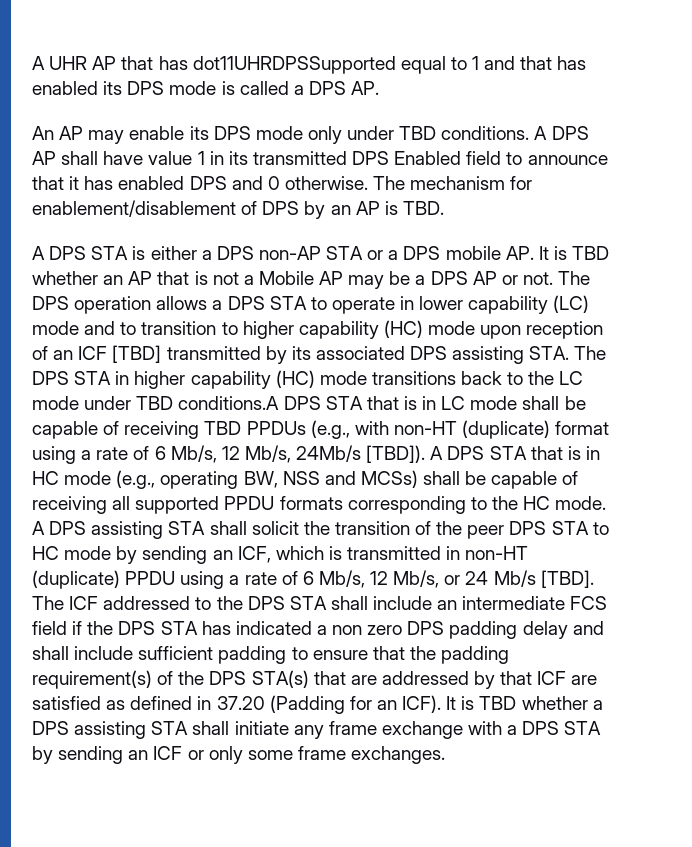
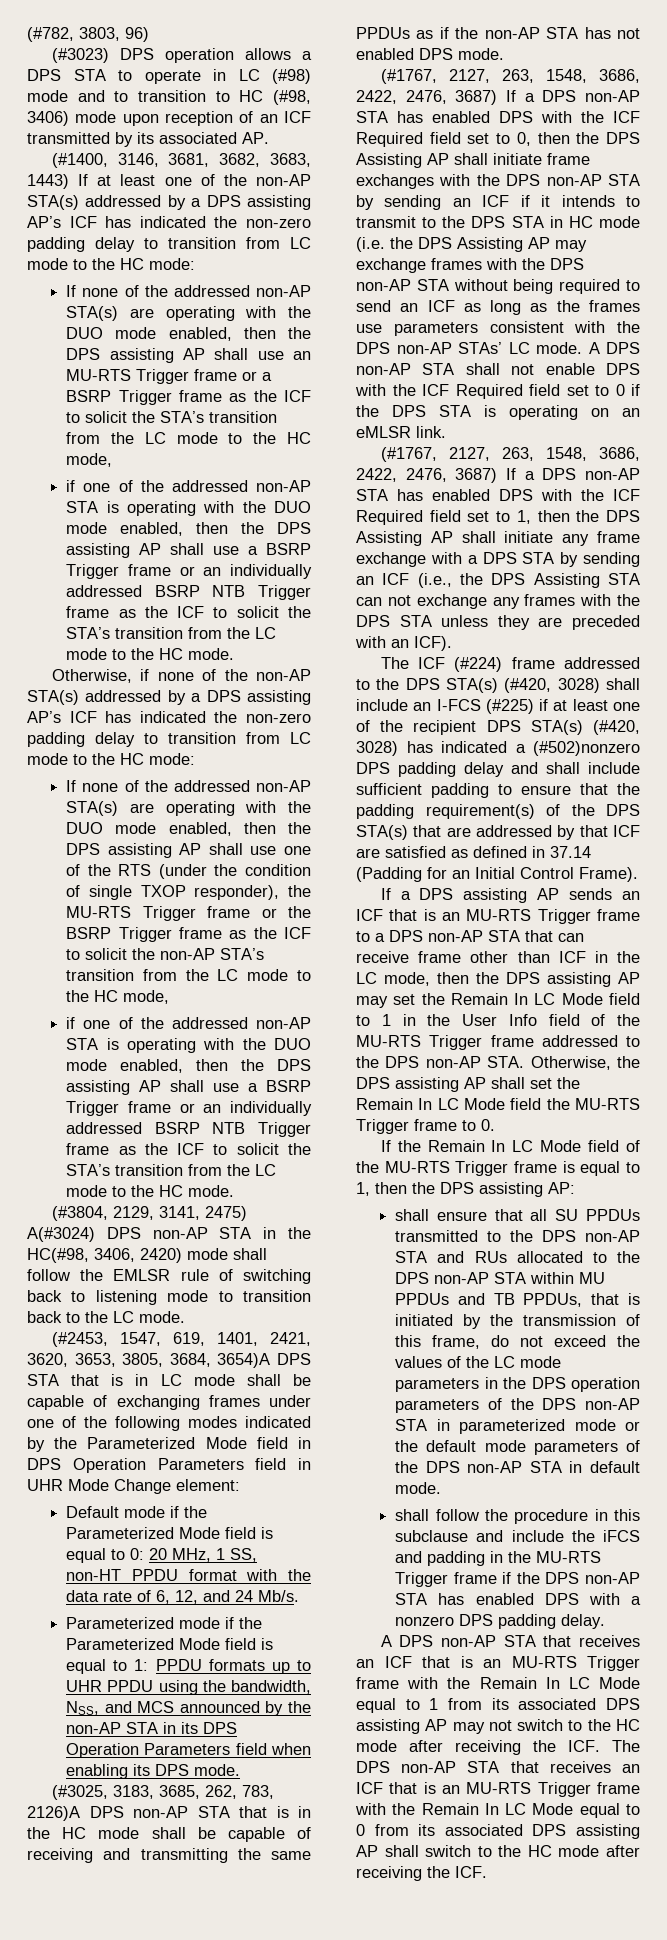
[32,56,587,74] [32,81,380,95] [32,126,589,144] [32,151,608,165] [32,176,533,190] [32,200,444,219] [32,246,610,260] [32,271,591,289] A UHR AP that has dot11UHRDPSSupported equal to 1 and that has enabled its DPS mode is called a DPS AP. // An AP may enable its DPS mode only under TBD conditions. A DPS AP shall have value 1 in its transmitted DPS Enabled field to announce that it has enabled DPS and 0 otherwise. The mechanism for enablement/disablement of DPS by an AP is TBD. // A DPS STA is either a DPS non-AP STA or a DPS mobile AP. It is TBD whether an AP that is not a Mobile AP may be a DPS AP or not. The -> [27,27,149,42] [51,48,109,63] (#782, 3803, 96) // (#3023)
[419,295,590,314] lower capability (LC) -> [238,69,311,84] LC (#98)
[242,320,423,339] higher capability (HC) -> [239,90,311,105] [27,111,69,126] HC (#98, 3406)
[112,345,162,363] [TBD] -> (312, 117) none
[410,346,607,364] [32,370,584,389] [32,396,280,410] DPS assisting STA. The DPS STA in higher capability (HC) mode transitions back to the LC mode under TBD conditions.A -> [242,132,269,144] [51,153,311,168] [27,174,311,189] [27,195,311,210] [27,216,311,228] [27,237,311,252] [27,258,195,270] [66,285,311,297] [66,306,311,321] [66,327,311,341] [66,348,311,363] [66,369,273,384] [66,390,311,405] [66,411,278,423] [66,432,311,444] [66,453,113,467] [66,480,311,492] [66,501,311,516] [66,522,311,536] [66,543,311,558] [66,564,312,579] [66,585,311,600] [66,606,311,618] [66,627,277,639] [66,648,235,660] [51,669,311,683] [27,690,311,705] [27,711,311,723] [27,732,311,747] [27,753,195,765] [66,780,311,792] [66,801,311,816] [66,822,311,836] [66,843,311,858] [66,864,311,879] [66,885,311,900] [66,906,311,921] [66,927,311,942] [66,948,265,960] [66,969,312,981] [66,990,170,1004] [66,1017,311,1029] [66,1038,311,1053] [66,1059,311,1073] [66,1080,311,1095] [66,1101,312,1116] [66,1122,311,1137] [66,1143,311,1155] [66,1164,277,1176] [66,1185,235,1197] [51,1206,247,1221] [27,1227,311,1242] [27,1248,267,1263] [27,1269,311,1284] [27,1290,311,1305] [27,1311,185,1323] [51,1332,311,1347] [27,1353,271,1368] AP. // (#1400, 3146, 3681, 3682, 3683, 1443) If at least one of the non-AP STA(s) addressed by a DPS assisting AP’s ICF has indicated the non-zero padding delay to transition from LC mode to the HC mode: // If none of the addressed non-AP STA(s) are operating with the DUO mode enabled, then the DPS assisting AP shall use an MU-RTS Trigger frame or a BSRP Trigger frame as the ICF to solicit the STA’s transition from the LC mode to the HC mode, // if one of the addressed non-AP STA is operating with the DUO mode enabled, then the DPS assisting AP shall use a BSRP Trigger frame or an individually addressed BSRP NTB Trigger frame as the ICF to solicit the STA’s transition from the LC mode to the HC mode. // Otherwise, if none of the non-AP STA(s) addressed by a DPS assisting AP’s ICF has indicated the non-zero padding delay to transition from LC mode to the HC mode: // If none of the addressed non-AP STA(s) are operating with the DUO mode enabled, then the DPS assisting AP shall use one of the RTS (under the condition of single TXOP responder), the MU-RTS Trigger frame or the BSRP Trigger frame as the ICF to solicit the non-AP STA’s transition from the LC mode to the HC mode, // if one of the addressed non-AP STA is operating with the DUO mode enabled, then the DPS assisting AP shall use a BSRP Trigger frame or an individually addressed BSRP NTB Trigger frame as the ICF to solicit the STA’s transition from the LC mode to the HC mode. // (#3804, 2129, 3141, 2475) A(#3024) DPS non-AP STA in the HC(#98, 3406, 2420) mode shall follow the EMLSR rule of switching back to listening mode to transition back to the LC mode. // (#2453, 1547, 619, 1401, 2421, 3620, 3653, 3805, 3684, 3654)A
[124,420,610,439] [32,445,600,464] [32,470,579,489] [32,496,551,514] receiving TBD PPDUs (e.g., with non-HT (duplicate) format using a rate of 6 Mb/s, 12 Mb/s, 24Mb/s [TBD]). A DPS STA that is in HC mode (e.g., operating BW, NSS and MCSs) shall be capable of receiving all supported PPDU formats corresponding to the HC -> [116,1395,311,1410] [27,1416,311,1431] [27,1437,311,1452] [27,1458,311,1473] [27,1479,240,1494] [66,1506,208,1518] [66,1527,274,1539] [66,1548,258,1563] [66,1569,311,1581] [66,1590,300,1604] [66,1617,263,1629] [66,1638,274,1650] [66,1659,312,1674] [66,1680,311,1695] [66,1701,311,1716] [66,1722,238,1734] [66,1743,311,1758] [66,1764,241,1779] [51,1785,274,1800] [27,1806,311,1821] [27,1827,311,1842] [27,1848,311,1863] [356,27,640,39] [356,48,504,60] [380,69,640,84] [356,90,640,105] [356,111,640,123] [356,132,640,147] [356,153,590,168] [356,174,640,189] [356,195,640,210] [356,216,640,228] [356,237,587,252] [356,258,584,273] [356,279,640,294] [356,300,640,315] [356,321,640,336] [356,342,530,354] exchanging frames under one of the following modes indicated by the Parameterized Mode field in DPS Operation Parameters field in UHR Mode Change element: // Default mode if the Parameterized Mode field is equal to 0: 20 MHz, 1 SS, non-HT PPDU format with the data rate of 6, 12, and 24 Mb/s. // Parameterized mode if the Parameterized Mode field is equal to 1: PPDU formats up to UHR PPDU using the bandwidth, NSS, and MCS announced by the non-AP STA in its DPS Operation Parameters field when enabling its DPS mode. // (#3025, 3183, 3685, 262, 783, 2126)A DPS non-AP STA that is in the HC mode shall be capable of receiving and transmitting the same PPDUs as if the non-AP STA has not enabled DPS mode. // (#1767, 2127, 263, 1548, 3686, 2422, 2476, 3687) If a DPS non-AP STA has enabled DPS with the ICF Required field set to 0, then the DPS Assisting AP shall initiate frame exchanges with the DPS non-AP STA by sending an ICF if it intends to transmit to the DPS STA in HC mode (i.e. the DPS Assisting AP may exchange frames with the DPS non-AP STA without being required to send an ICF as long as the frames use parameters consistent with the DPS non-AP STAs’ LC
[91,521,609,539] [32,546,529,564] [32,570,594,589] [32,596,608,610] [32,621,198,635] assisting STA shall solicit the transition of the peer DPS STA to HC mode by sending an ICF, which is transmitted in non-HT (duplicate) PPDU using a rate of 6 Mb/s, 12 Mb/s, or 24 Mb/s [TBD]. The ICF addressed to the DPS STA shall include an intermediate FCS field if the DPS STA -> [356,363,640,375] [355,384,640,399] [356,405,640,420] [356,426,446,438] [380,447,640,462] [356,468,640,483] [356,489,640,501] [356,510,640,525] [356,531,640,546] [356,552,640,567] [356,573,640,588] [356,594,640,609] [356,615,640,630] [355,636,452,651] [380,657,640,672] [356,678,640,693] [356,699,640,714] [356,720,640,735] [356,741,398,756] non-AP STA shall not enable DPS with the ICF Required field set to 0 if the DPS STA is operating on an eMLSR link. // (#1767, 2127, 263, 1548, 3686, 2422, 2476, 3687) If a DPS non-AP STA has enabled DPS with the ICF Required field set to 1, then the DPS Assisting AP shall initiate any frame exchange with a DPS STA by sending an ICF (i.e., the DPS Assisting STA can not exchange any frames with the DPS STA unless they are preceded with an ICF). // The ICF (#224) frame addressed to the DPS STA(s) (#420, 3028) shall include an I-FCS (#225) if at least one of the recipient DPS STA(s) (#420, 3028)
[332,625,403,635] non zero -> [533,741,640,756] (#502)nonzero
[216,696,265,710] 37.20 -> [550,846,591,858] 37.14
[402,695,603,713] [32,721,602,739] [32,746,446,764] ICF). It is TBD whether a DPS assisting STA shall initiate any frame exchange with a DPS STA by sending an ICF or only some frame exchanges. -> [475,867,638,882] [380,888,640,903] [356,909,640,924] [356,930,584,942] [356,951,640,963] [356,972,640,987] [356,993,640,1008] [356,1014,640,1026] [356,1035,640,1050] [356,1056,640,1070] [356,1077,580,1092] [356,1098,640,1110] [356,1119,495,1134] [380,1140,640,1152] [356,1161,640,1176] [356,1182,575,1197] [395,1209,640,1221] [395,1230,640,1242] [395,1251,640,1263] [395,1272,606,1284] [395,1293,640,1307] [395,1314,640,1329] [395,1335,640,1349] [395,1356,562,1368] [395,1377,640,1392] [395,1398,640,1413] [395,1419,640,1434] [395,1440,640,1455] [395,1461,640,1473] [395,1482,442,1494] [395,1509,640,1524] [395,1530,640,1542] [395,1551,602,1566] [395,1572,640,1587] [395,1593,641,1605] [395,1614,606,1629] [380,1635,640,1647] [356,1656,640,1671] [356,1677,640,1689] [356,1698,640,1713] [356,1719,640,1734] [356,1740,640,1755] [356,1761,640,1773] [356,1782,640,1797] [355,1803,640,1818] [356,1824,640,1839] [356,1845,640,1857] [356,1866,487,1881] Initial Control Frame). // If a DPS assisting AP sends an ICF that is an MU-RTS Trigger frame to a DPS non-AP STA that can receive frame other than ICF in the LC mode, then the DPS assisting AP may set the Remain In LC Mode field to 1 in the User Info field of the MU-RTS Trigger frame addressed to the DPS non-AP STA. Otherwise, the DPS assisting AP shall set the Remain In LC Mode field the MU-RTS Trigger frame to 0. // If the Remain In LC Mode field of the MU-RTS Trigger frame is equal to 1, then the DPS assisting AP: // shall ensure that all SU PPDUs transmitted to the DPS non-AP STA and RUs allocated to the DPS non-AP STA within MU PPDUs and TB PPDUs, that is initiated by the transmission of this frame, do not exceed the values of the LC mode parameters in the DPS operation parameters of the DPS non-AP STA in parameterized mode or the default mode parameters of the DPS non-AP STA in default mode. // shall follow the procedure in this subclause and include the iFCS and padding in the MU-RTS Trigger frame if the DPS non-AP STA has enabled DPS with a nonzero DPS padding delay. // A DPS non-AP STA that receives an ICF that is an MU-RTS Trigger frame with the Remain In LC Mode equal to 1 from its associated DPS assisting AP may not switch to the HC mode after receiving the ICF. The DPS non-AP STA that receives an ICF that is an MU-RTS Trigger frame with the Remain In LC Mode equal to 0 from its associated DPS assisting AP shall switch to the HC mode after receiving the ICF.

